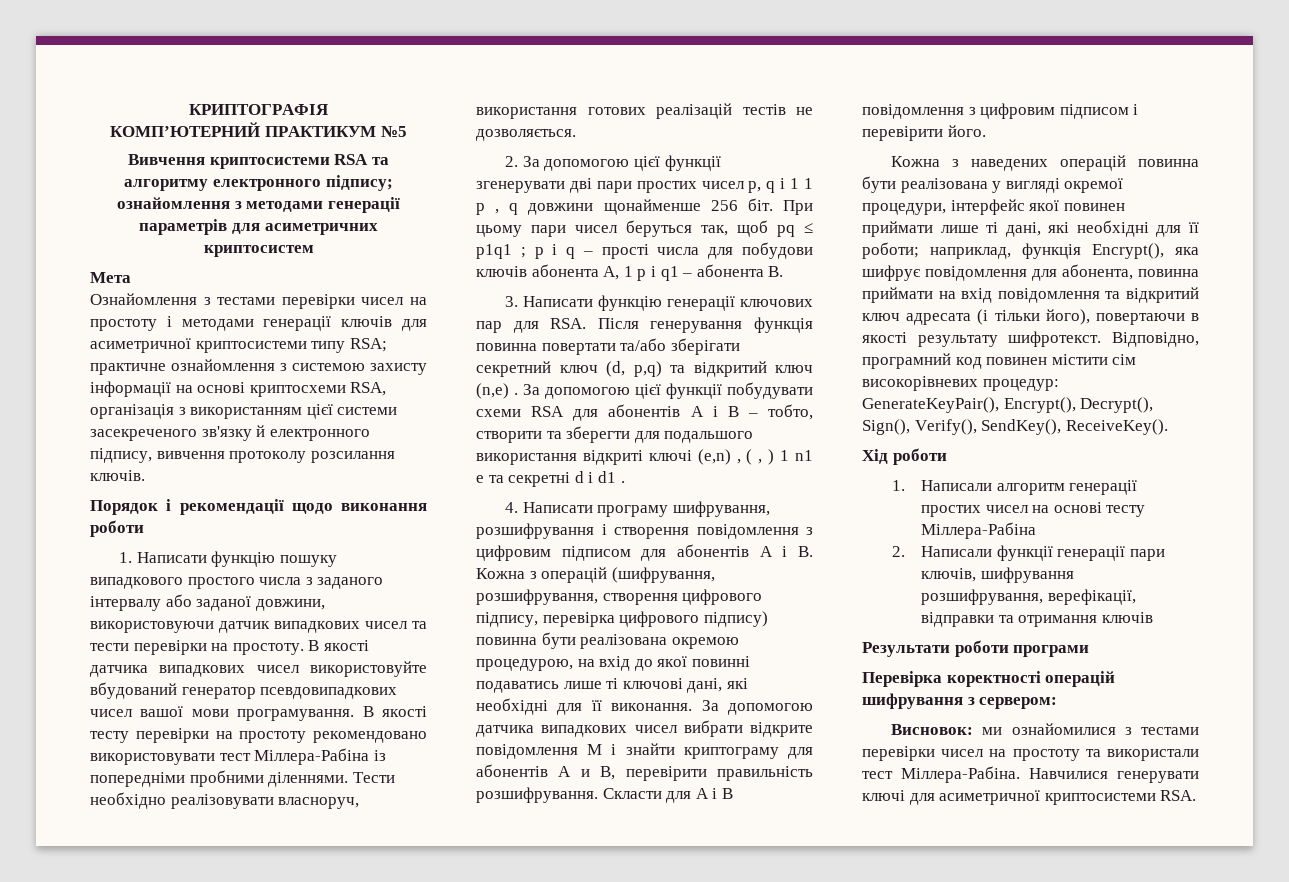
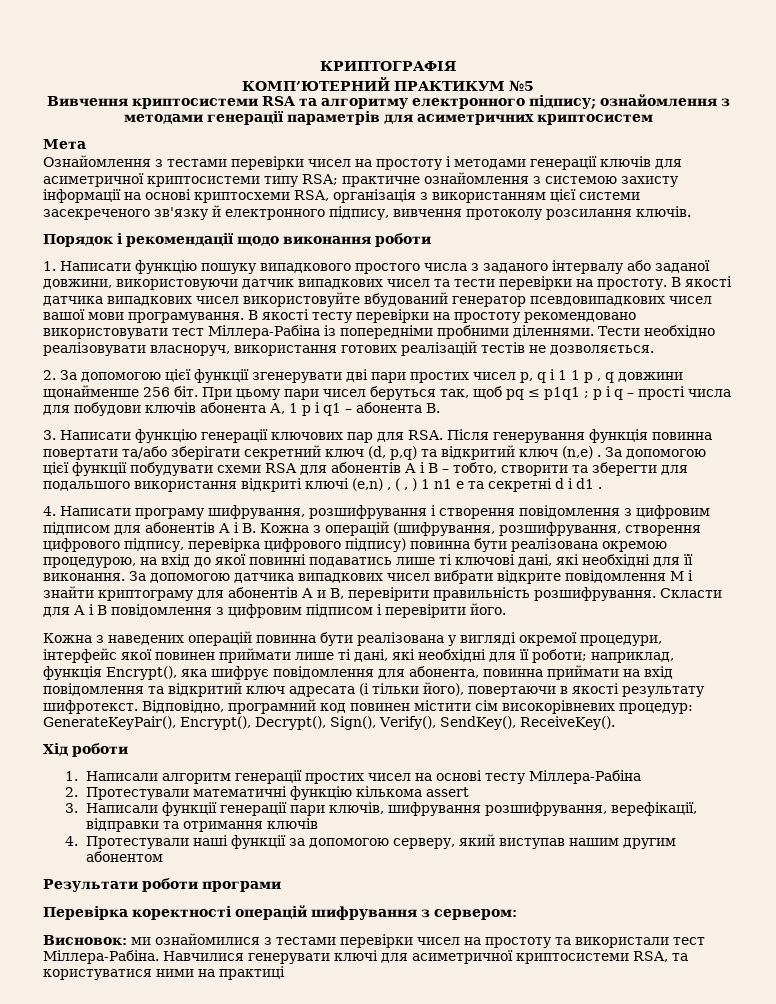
(905, 551) none -> [85,786,469,800] [64,803,78,813] Протестували математичні функцію кількома assert // 3.
(1153, 617) none -> [64,834,676,849] [85,851,163,862] // 4. Протестували наші функції за допомогою серверу, який виступав нашим другим абонентом
[1160,790,1197,801] RSA. -> [633,951,688,962] [43,966,285,980] RSA, та користуватися ними на практиці

